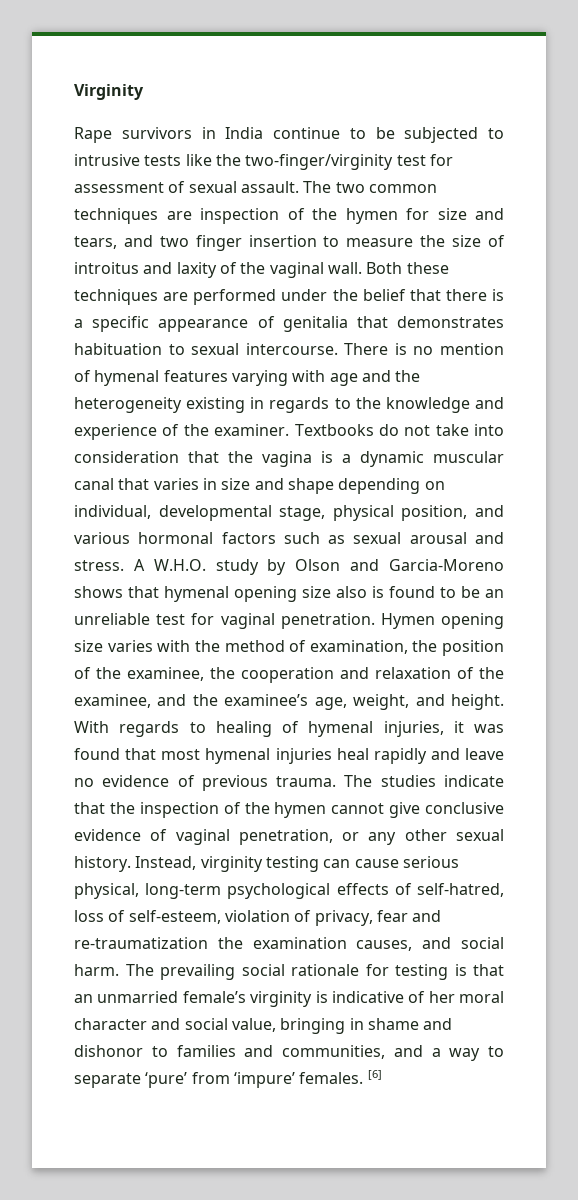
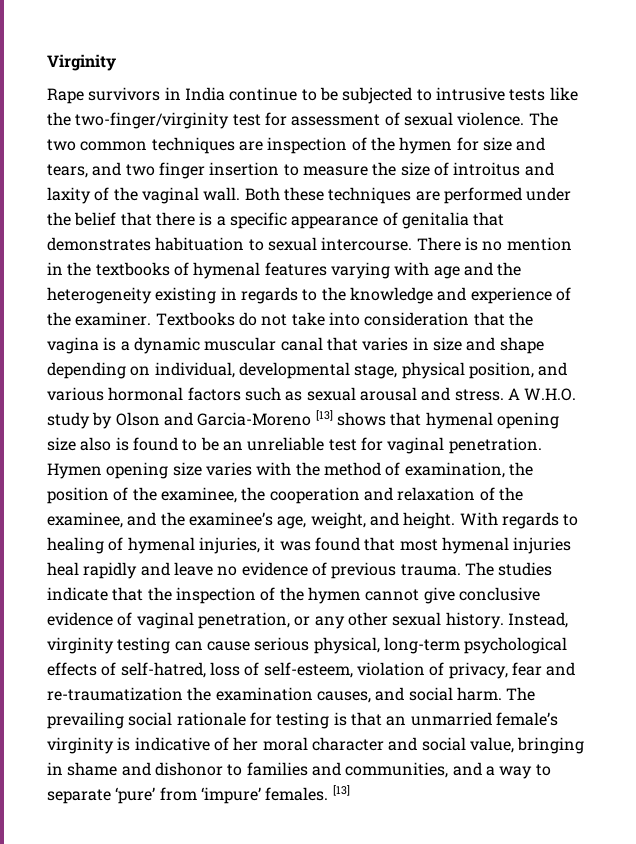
[240,181,299,193] assault. -> [457,112,525,126] violence.
(504, 349) none -> [47,262,170,276] in the textbooks
(504, 565) none -> [315,410,333,421] [13]
[367,1070,382,1080] [6] -> [332,785,350,796] [13]

